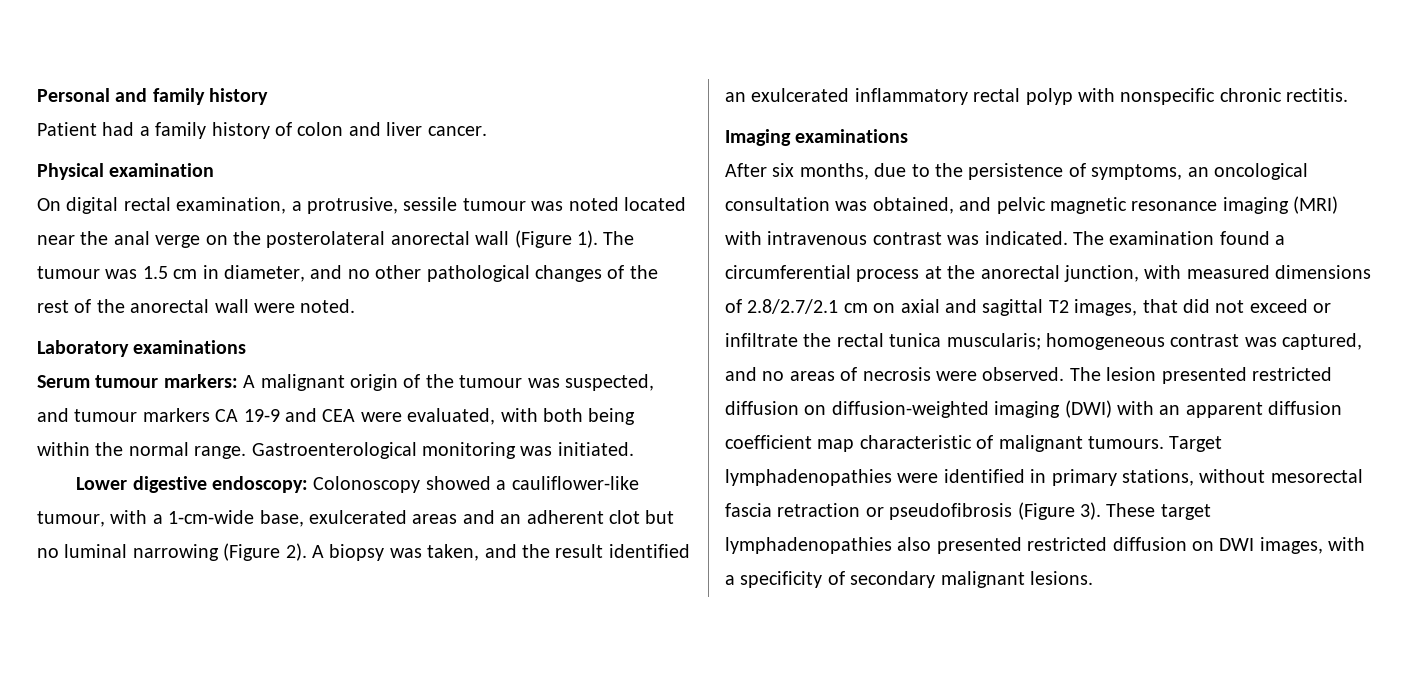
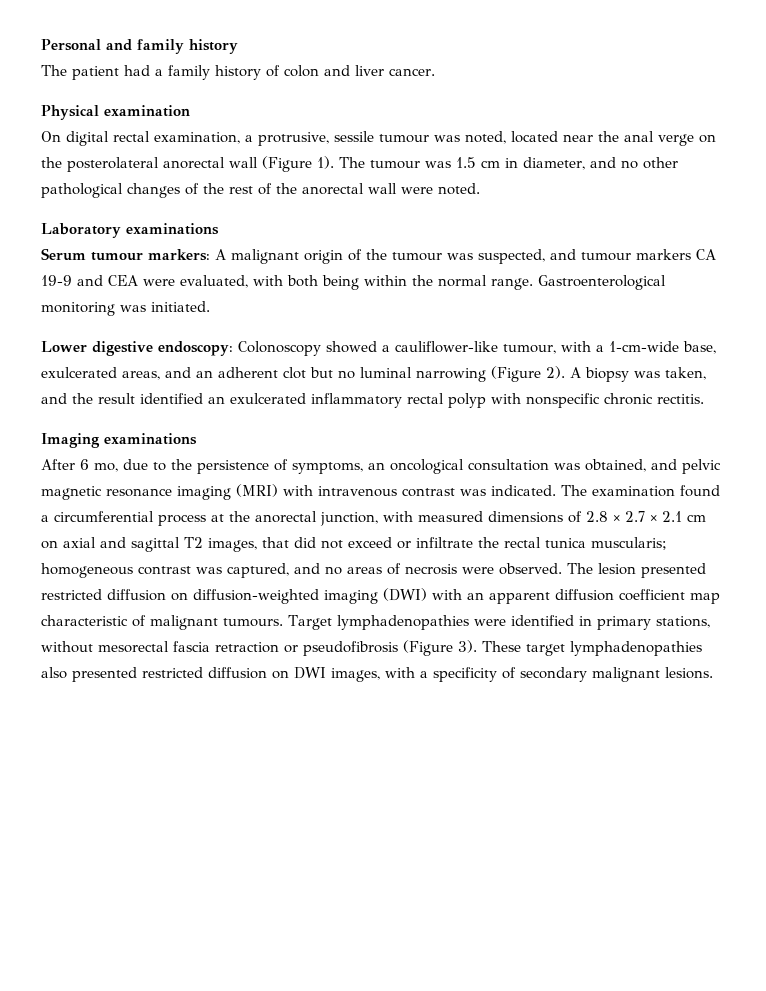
[37,122,97,136] Patient -> [41,65,119,80] The patient
[568,197,619,211] noted -> [465,131,506,144] noted,
[412,514,458,524] areas -> [122,371,160,380] areas,
[772,163,869,180] six months, -> [80,459,118,472] 6 mo,
[747,299,839,314] 2.8/2.7/2.1 -> [586,511,682,522] 2.8 × 2.7 × 2.1

